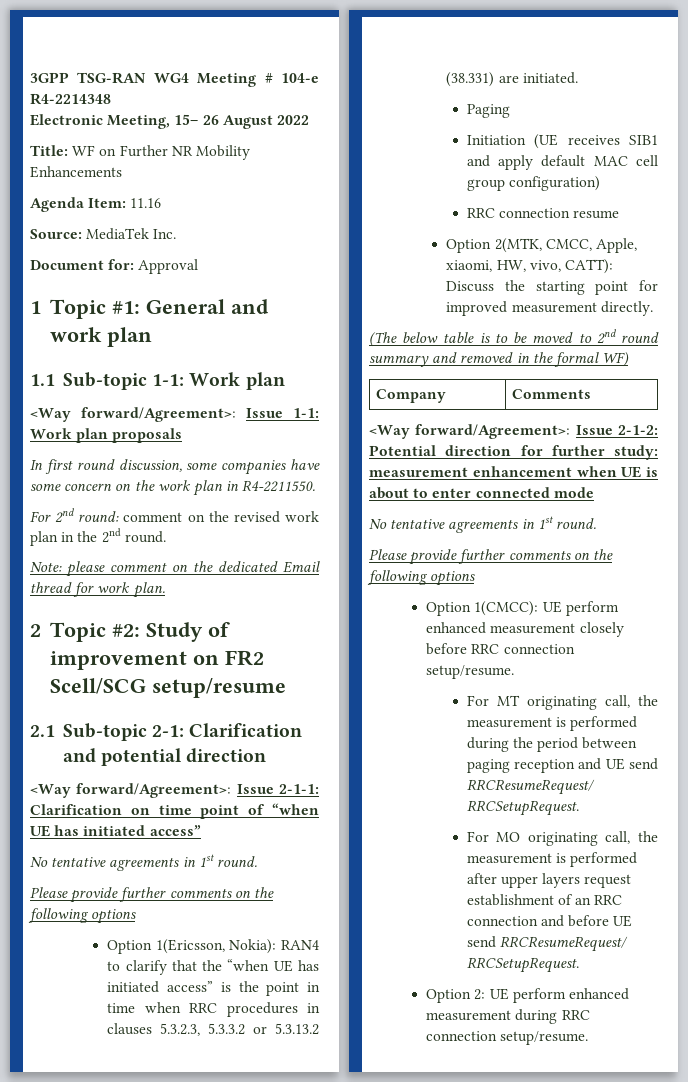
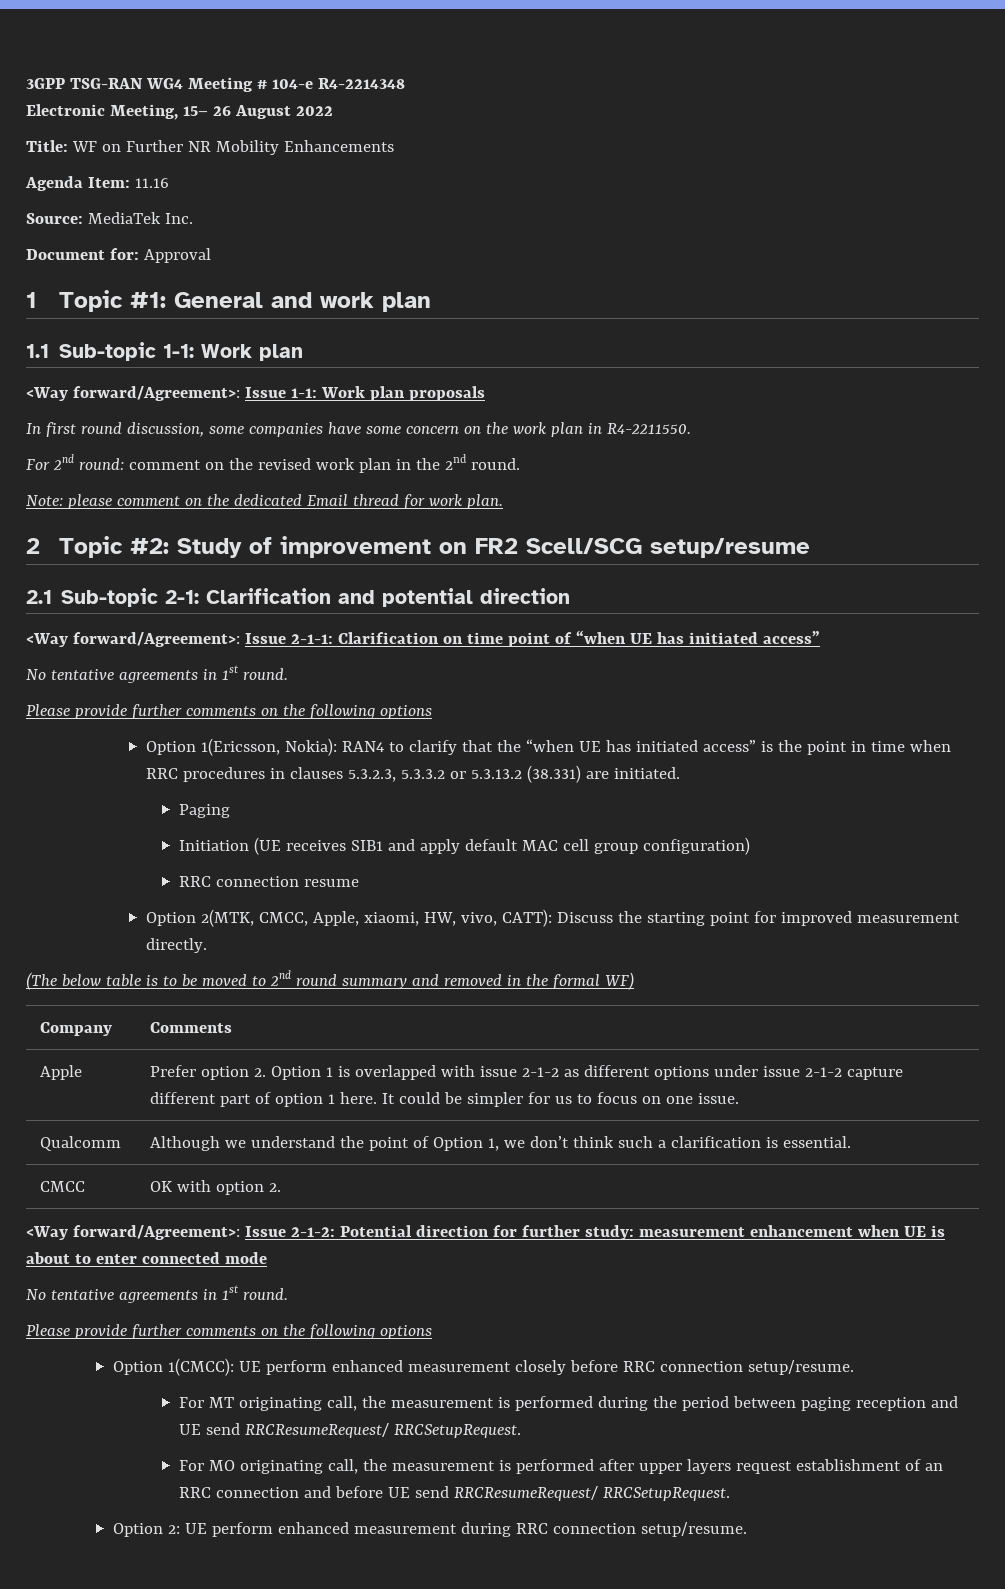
(591, 394) none -> [40,1065,83,1080] [150,1065,904,1080] [150,1092,740,1107] [40,1136,122,1151] [150,1136,852,1151] [40,1181,86,1192] [150,1180,282,1195] // Apple | Prefer option 2. Option 1 is overlapped with issue 2-1-2 as different options under issue 2-1-2 capture different part of option 1 here. It could be simpler for us to focus on one issue. // Qualcomm | Although we understand the point of Option 1, we don’t think such a clarification is essential. // CMCC | OK with option 2.

